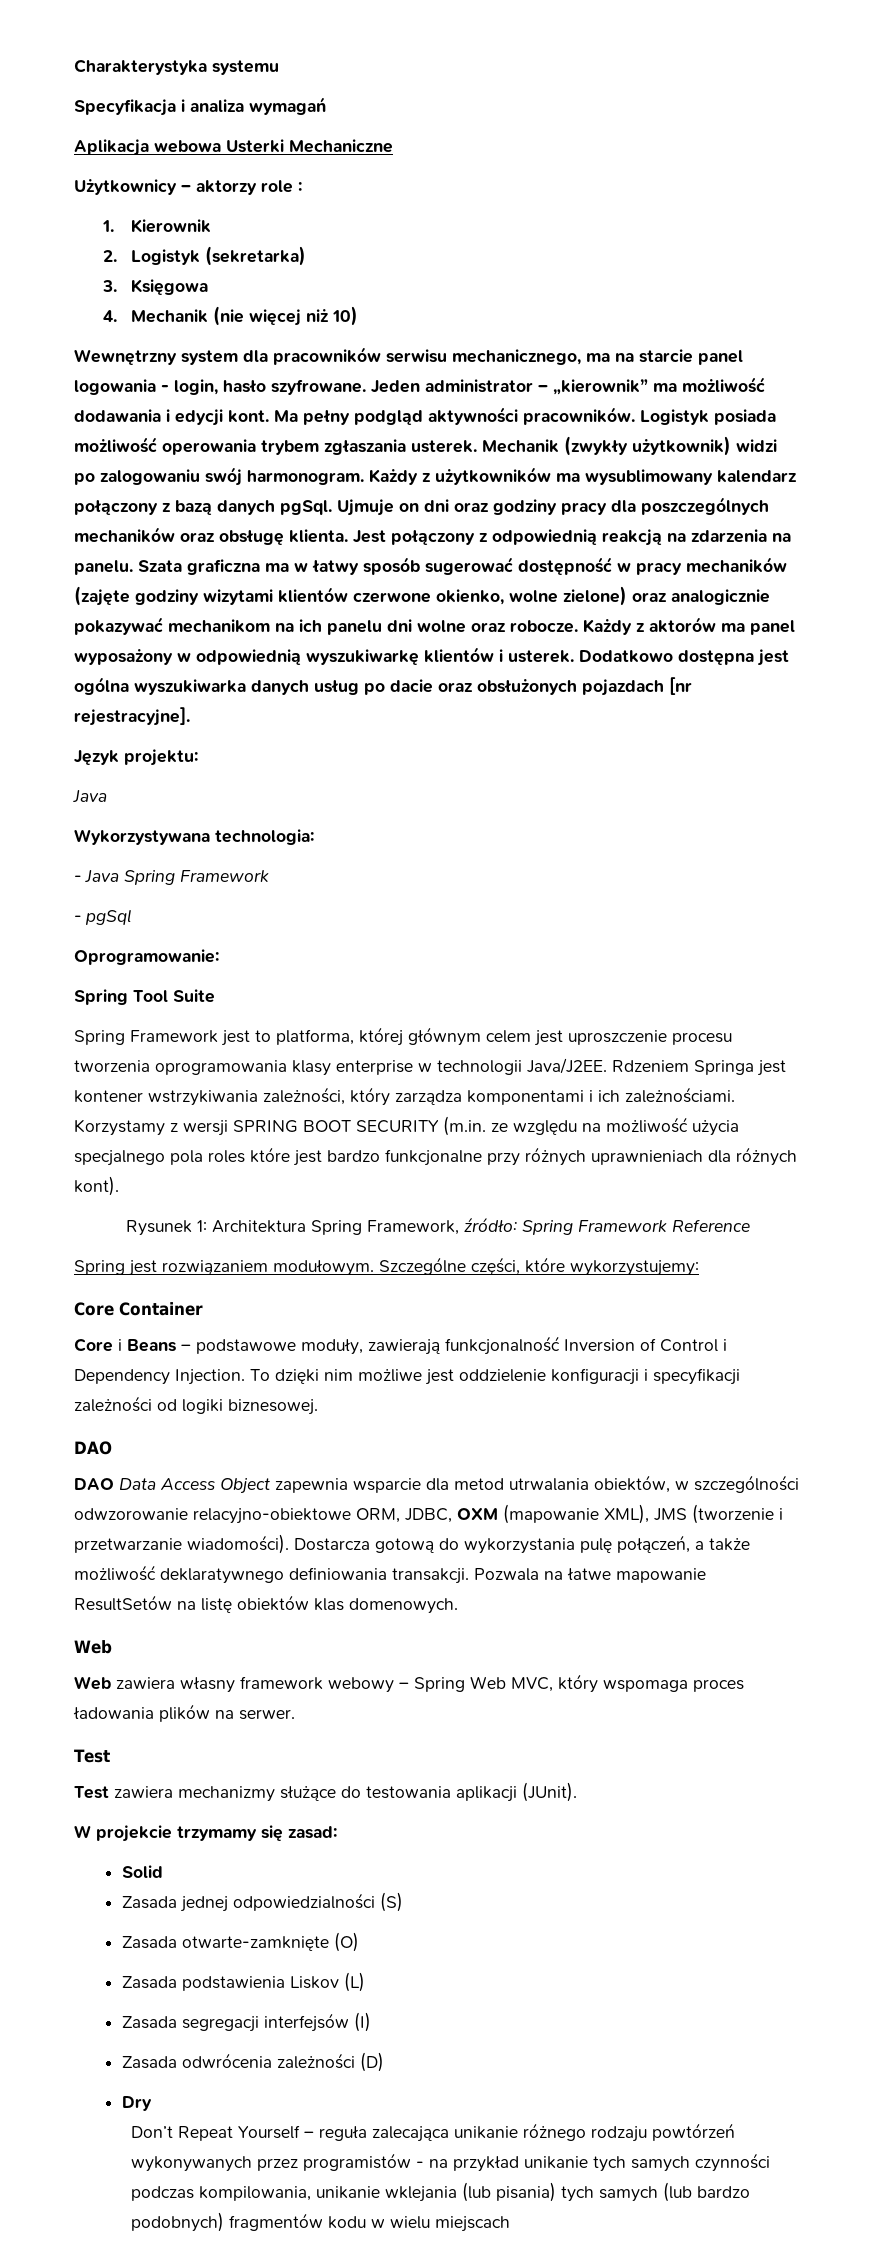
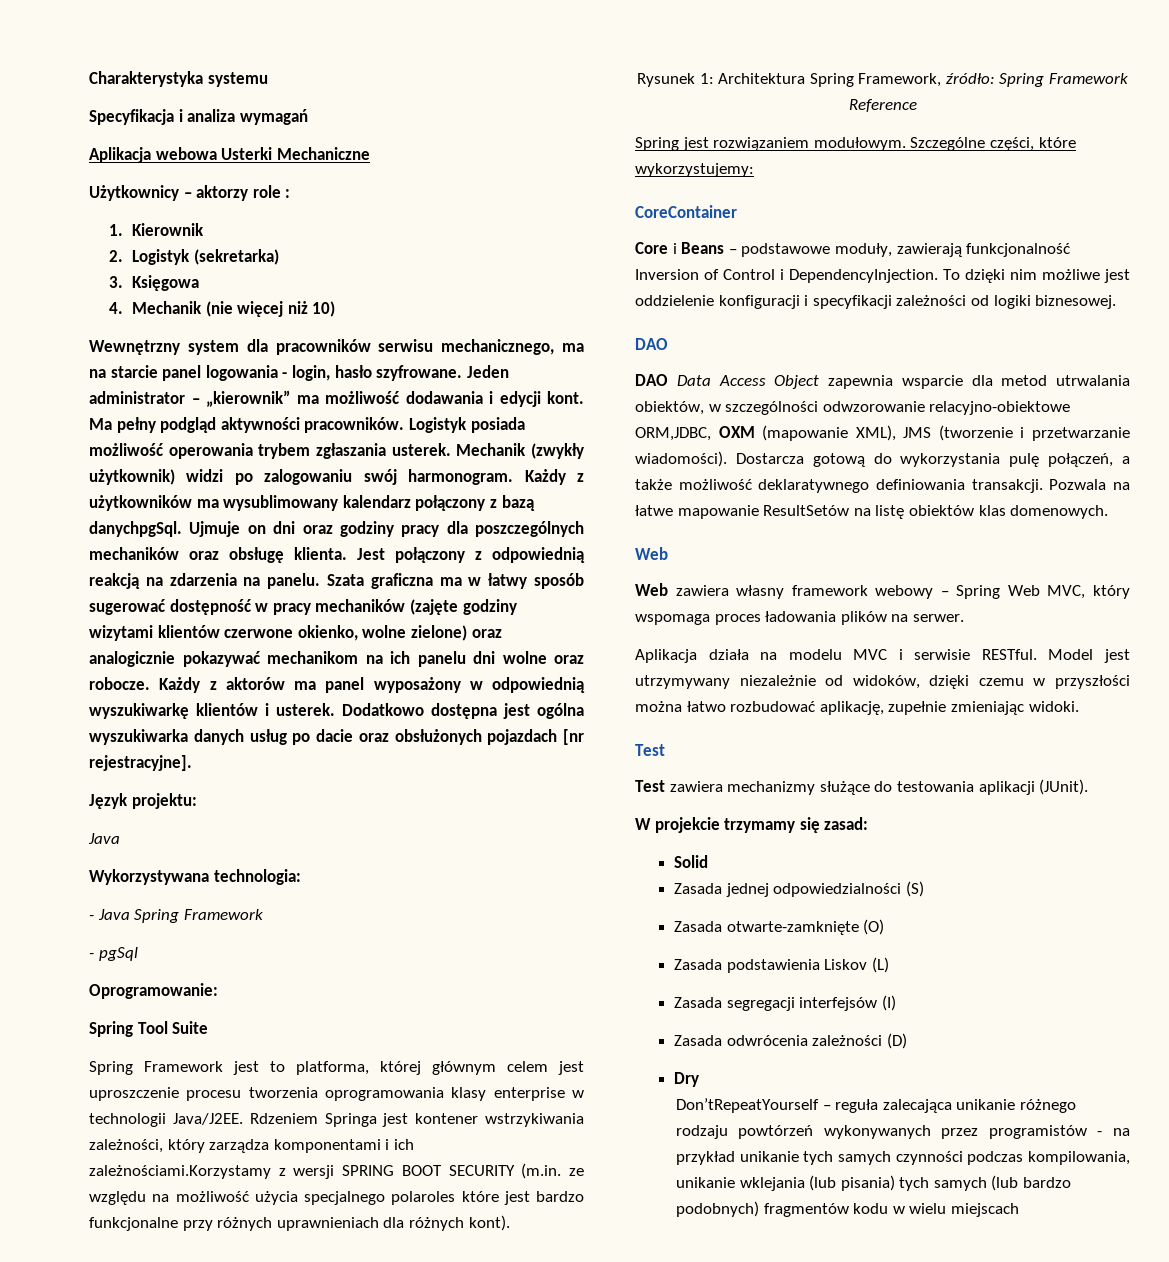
[217,500,332,515] danych pgSql. -> [89,521,182,537] danychpgSql.
[625,1087,735,1103] [74,1119,165,1136] zależnościami. Korzystamy -> [89,1165,271,1179] zależnościami.Korzystamy
[170,1150,245,1165] pola roles -> [391,1191,456,1205] polaroles
[74,1302,203,1316] Core Container -> [635,205,737,218] CoreContainer
[74,1369,245,1385] Dependency Injection. -> [789,269,938,283] DependencyInjection.
[356,1508,452,1523] ORM, JDBC, -> [635,427,711,441] ORM,JDBC,
(295, 1714) none -> [635,649,1130,663] [635,675,1130,689] [635,701,1079,715] // Aplikacja działa na modelu MVC i serwisie RESTful. Model jest utrzymywany niezależnie od widoków, dzięki czemu w przyszłości można łatwo rozbudować aplikację, zupełnie zmieniając widoki.
[131,2125,301,2141] Don’t Repeat Yourself -> [675,1098,819,1113] Don’tRepeatYourself

